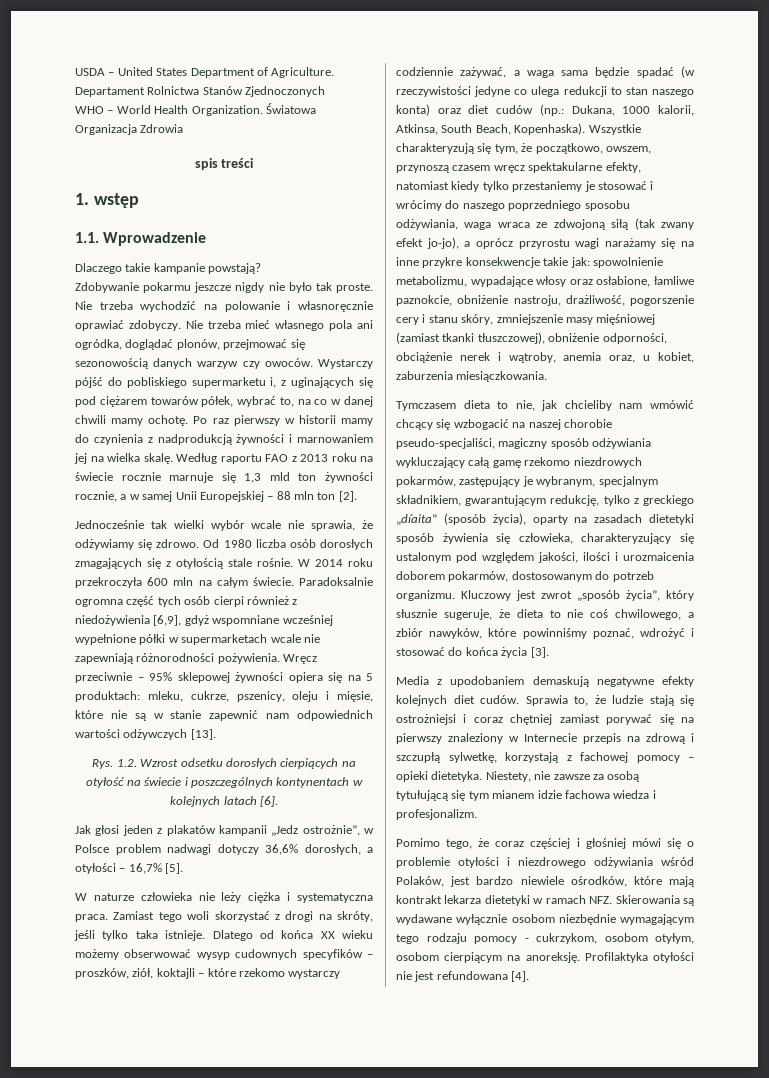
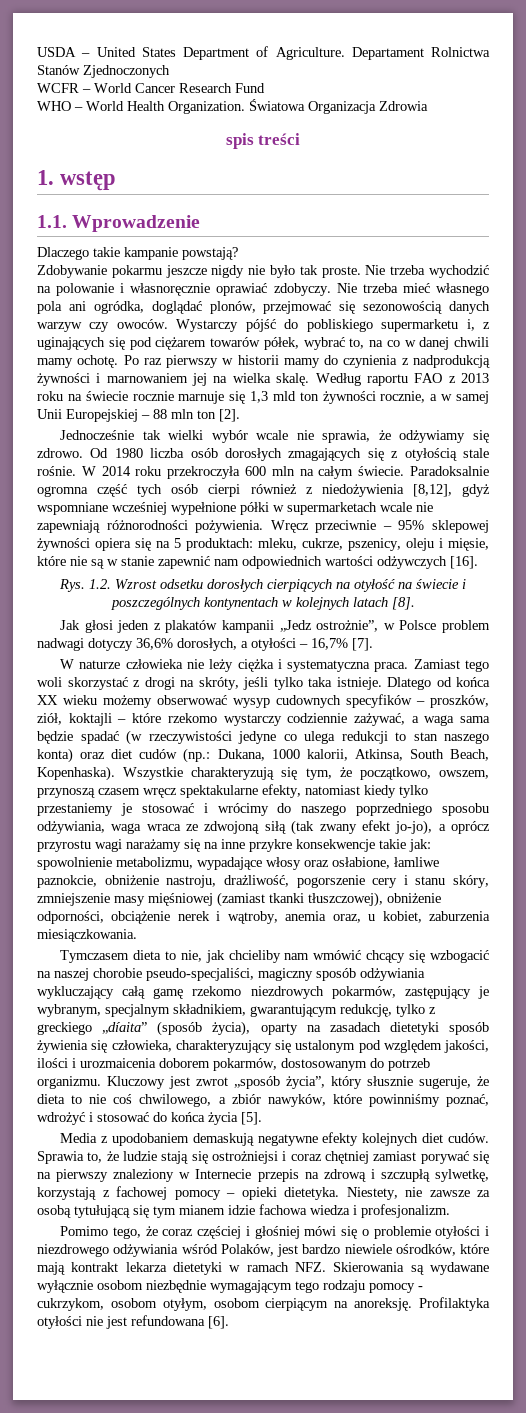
(326, 91) none -> [37,83,265,93] // WCFR – World Cancer Research Fund
[153,615,182,626] [6,9], -> [412,484,452,497] [8,12],
[190,729,216,740] [13]. -> [450,556,478,569] [16].
[259,796,278,807] [6]. -> [391,597,415,610] [8].
[165,863,184,874] [5]. -> [352,638,373,651] [7].
[530,647,549,658] [3]. -> [241,1112,262,1125] [5].
[511,971,530,982] [4]. -> [208,1316,229,1329] [6].

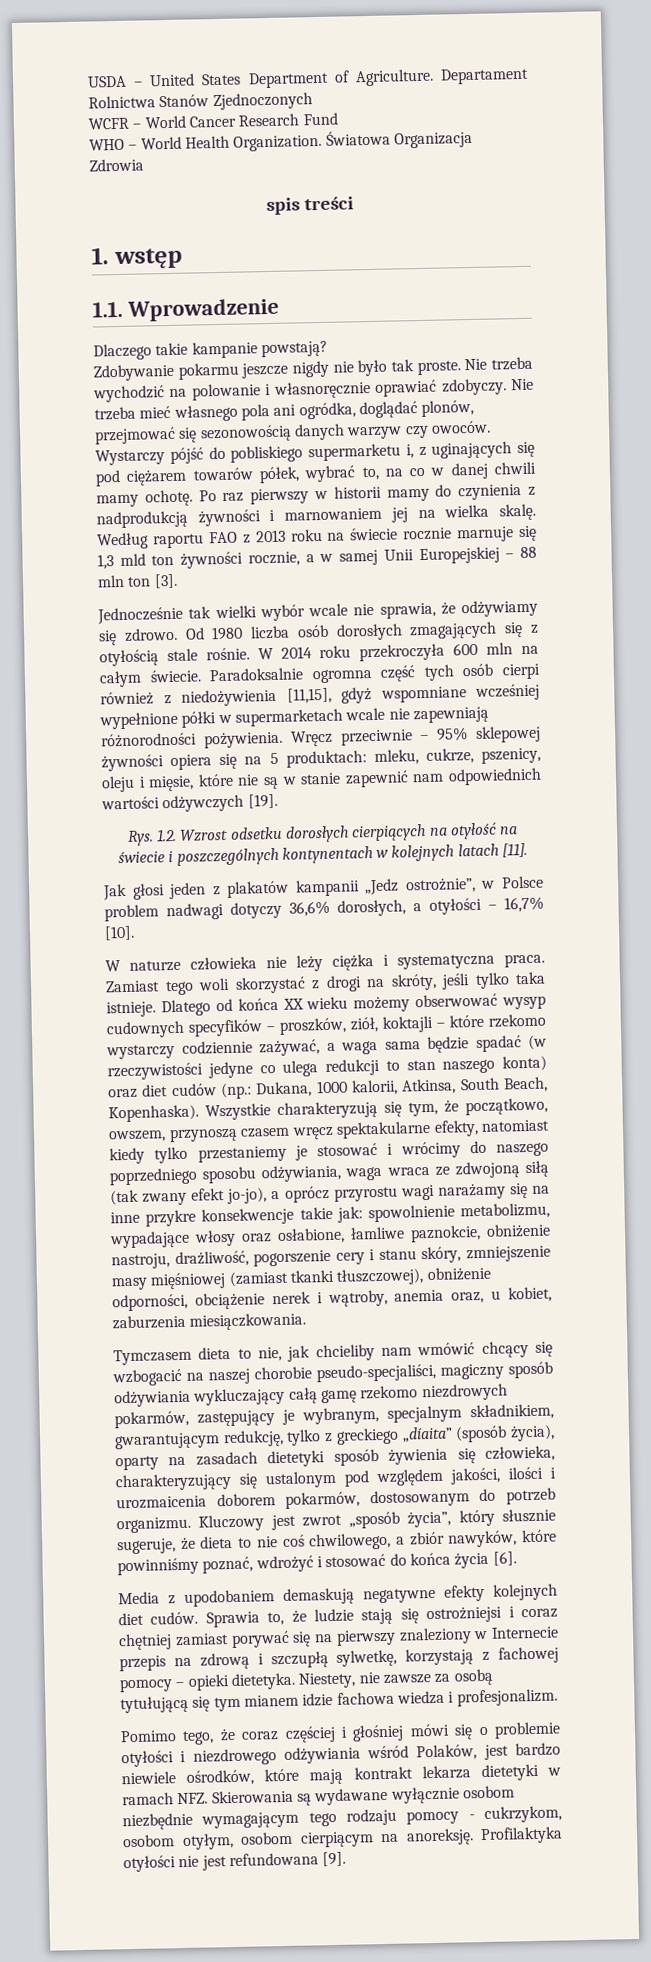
[219,409,240,422] [2]. -> [153,573,178,589] [3].
[412,484,452,497] [8,12], -> [286,687,332,704] [11,15],
[450,556,478,569] [16]. -> [247,793,278,809] [19].
[391,597,415,610] [8]. -> [502,842,529,858] [11].
[352,638,373,651] [7]. -> [104,925,135,941] [10].
[241,1112,262,1125] [5]. -> [492,1551,517,1566] [6].
[208,1316,229,1329] [6]. -> [322,1851,347,1867] [9].

